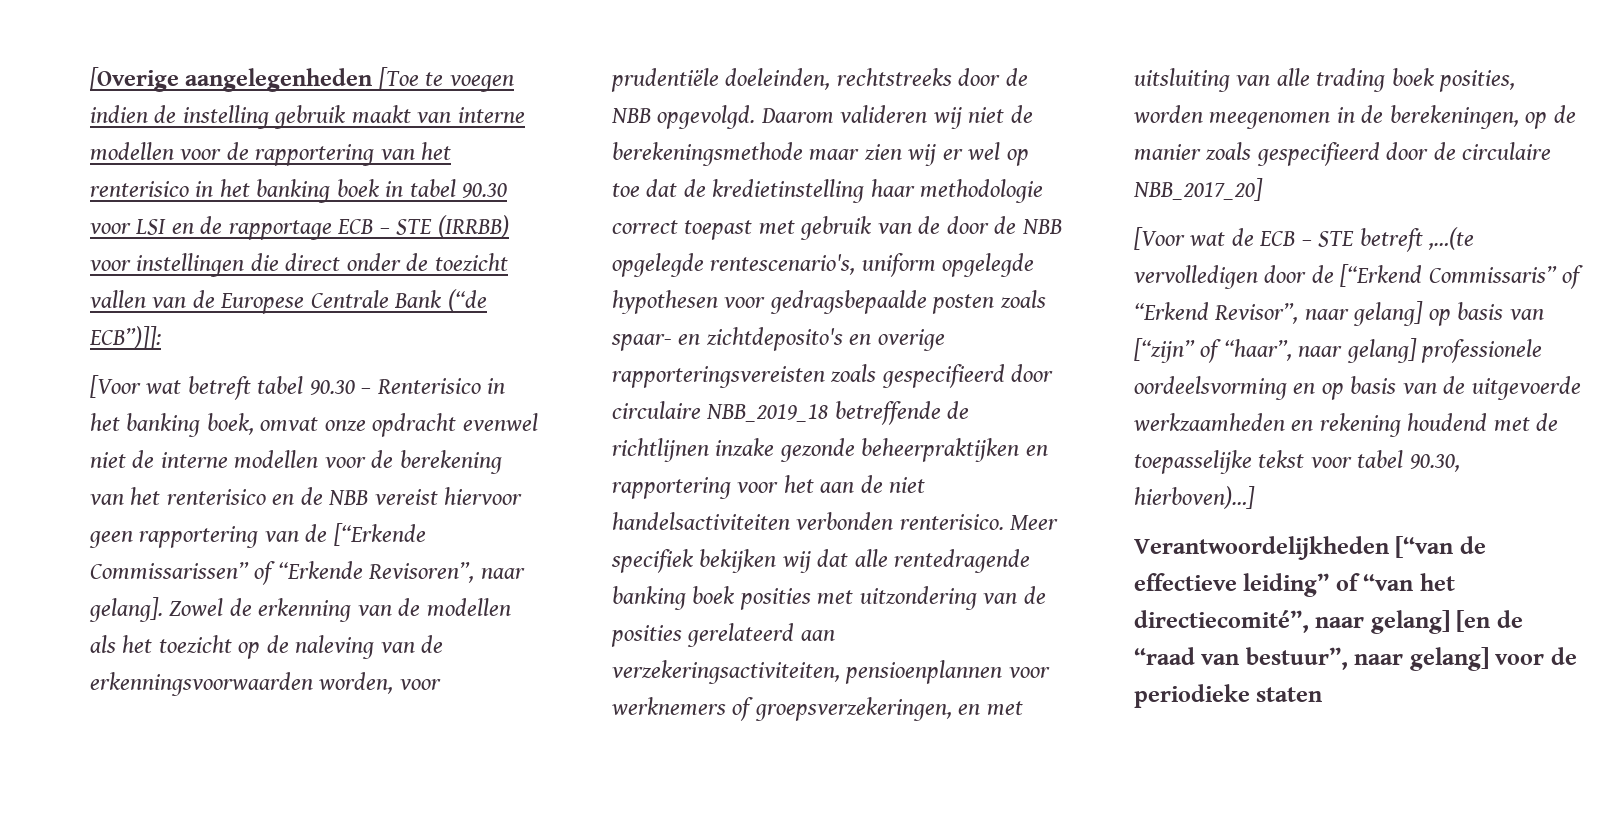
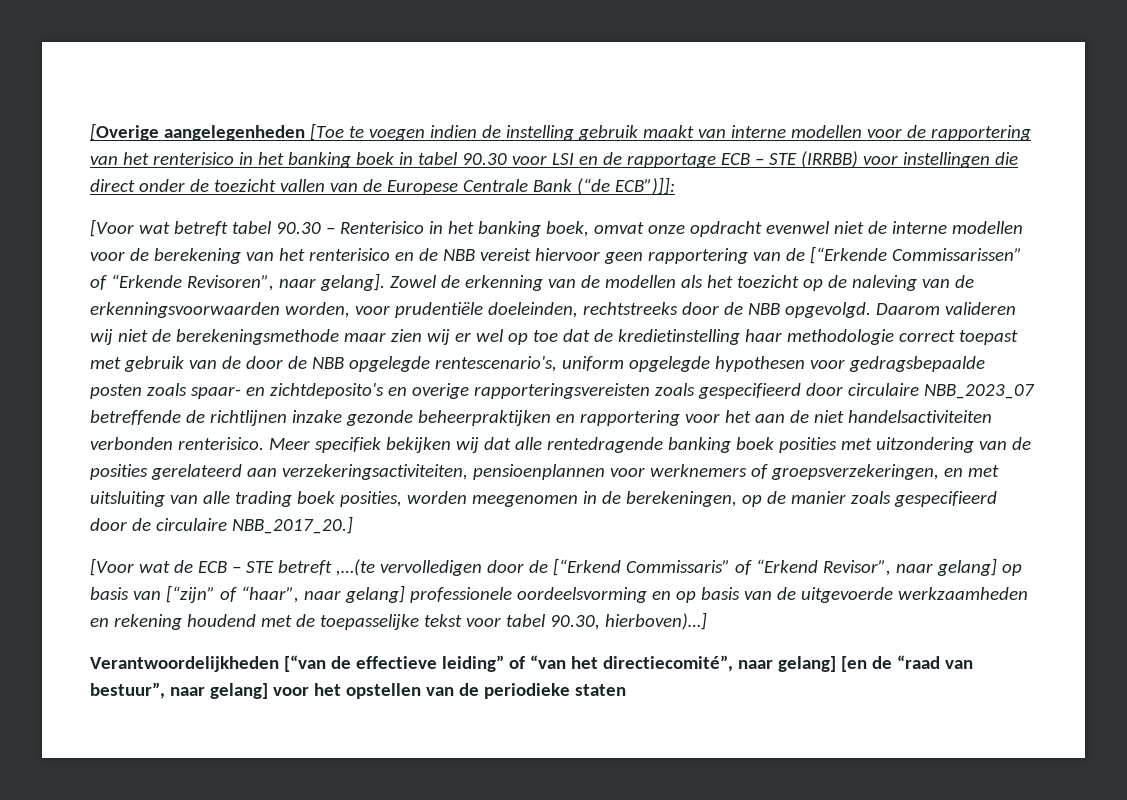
[706,404,829,422] NBB_2019_18 -> [923,384,1035,399] NBB_2023_07
[1133,178,1263,201] NBB_2017_20] -> [231,516,353,534] NBB_2017_20.]
(1545, 659) none -> [313,683,454,699] het opstellen van

